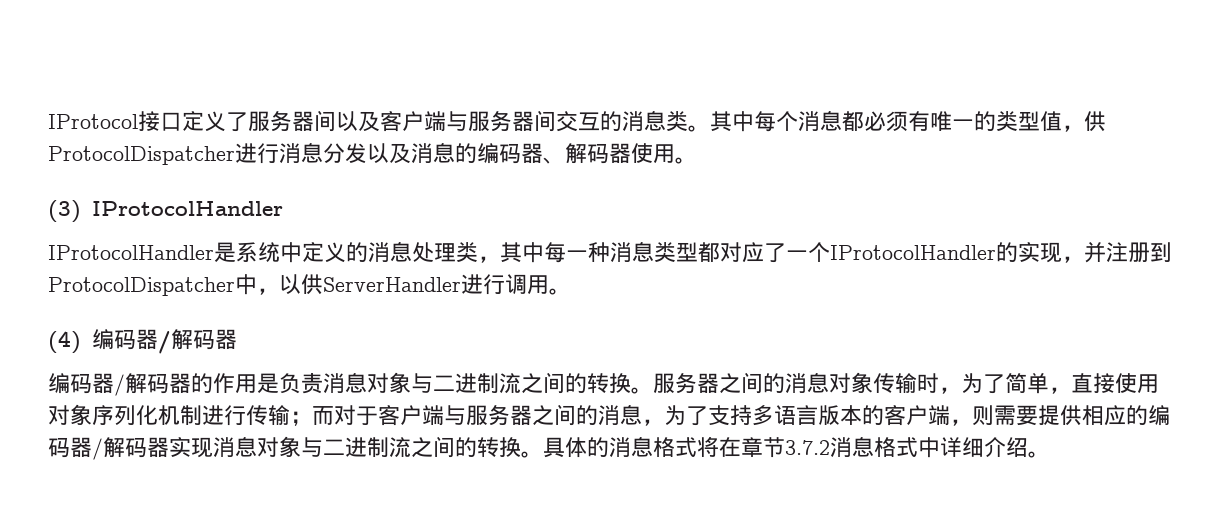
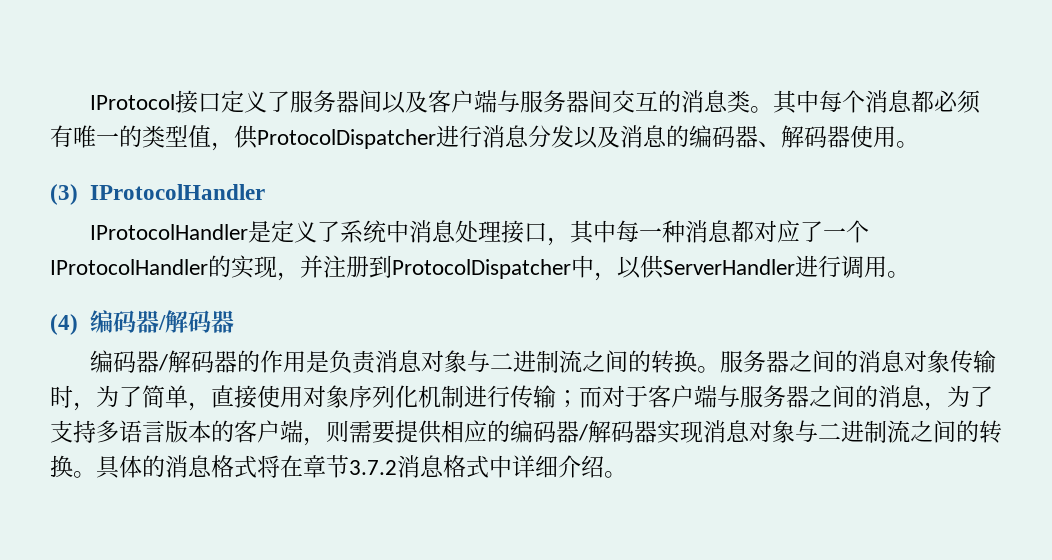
[236,242,368,263] 系统中定义的 -> [270,220,409,243] 定义了系统中
[456,242,478,262] 类 -> [500,220,547,243] 接口
[654,242,698,262] 类型 -> (732, 231) none

